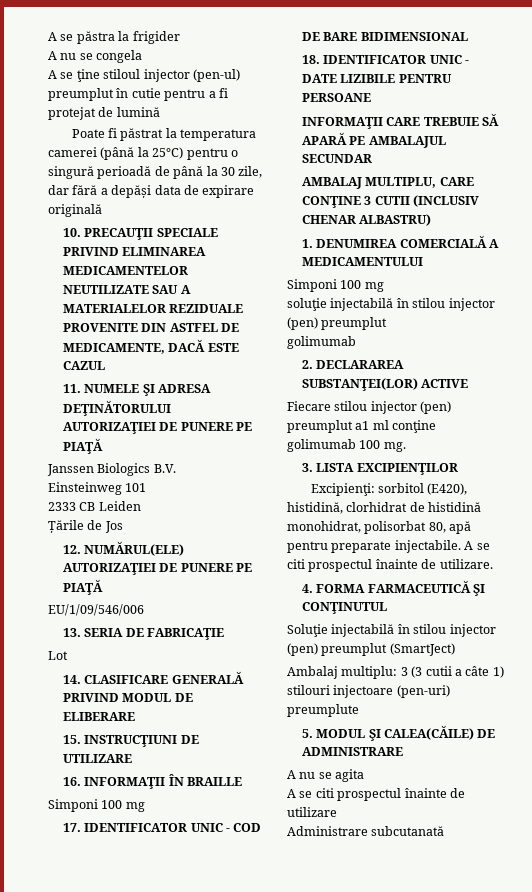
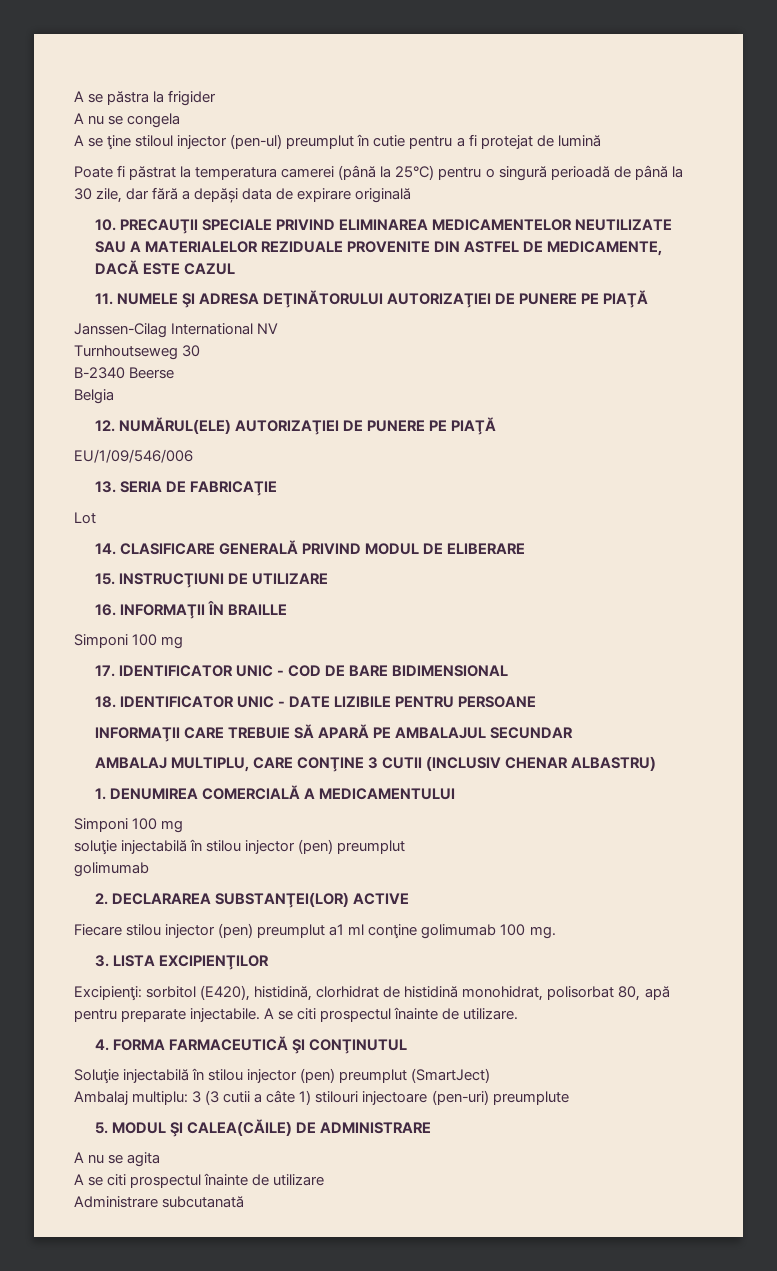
[47,463,176,476] [48,482,147,495] [48,501,141,511] [48,520,123,533] Janssen Biologics B.V. // Einsteinweg 101 // 2333 CB Leiden // Țările de Jos -> [74,323,279,338] [74,345,201,360] [74,367,175,379] [74,389,114,404] Janssen-Cilag International NV // Turnhoutseweg 30 // B-2340 Beerse // Belgia

